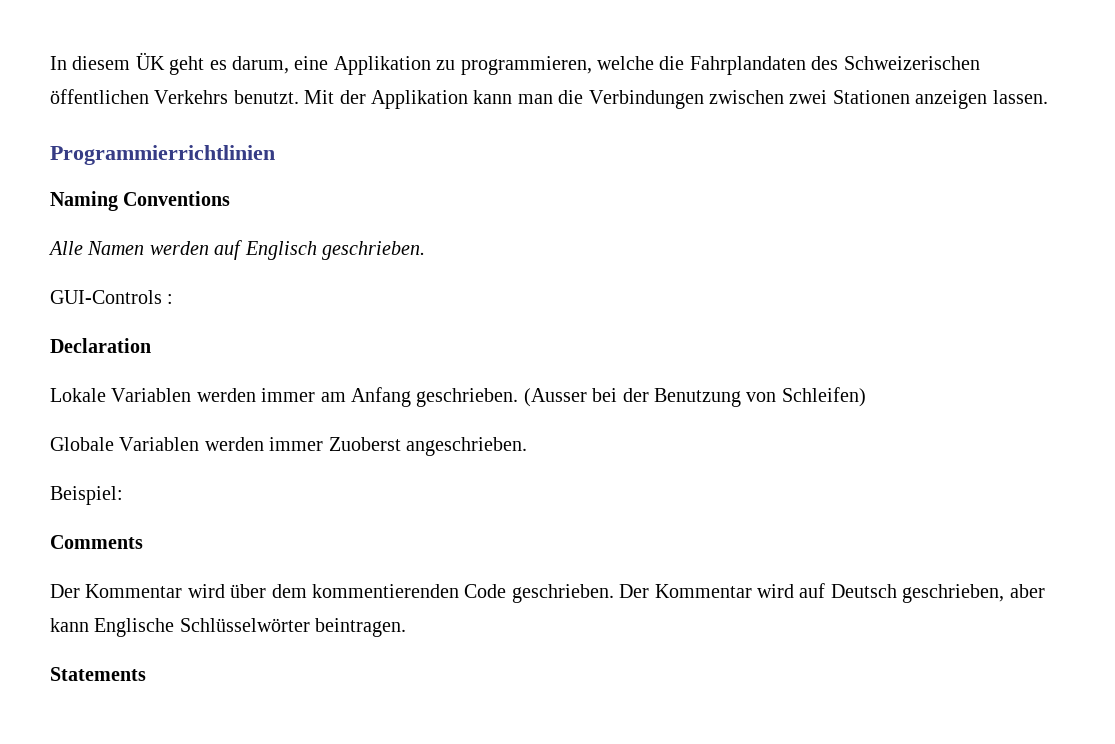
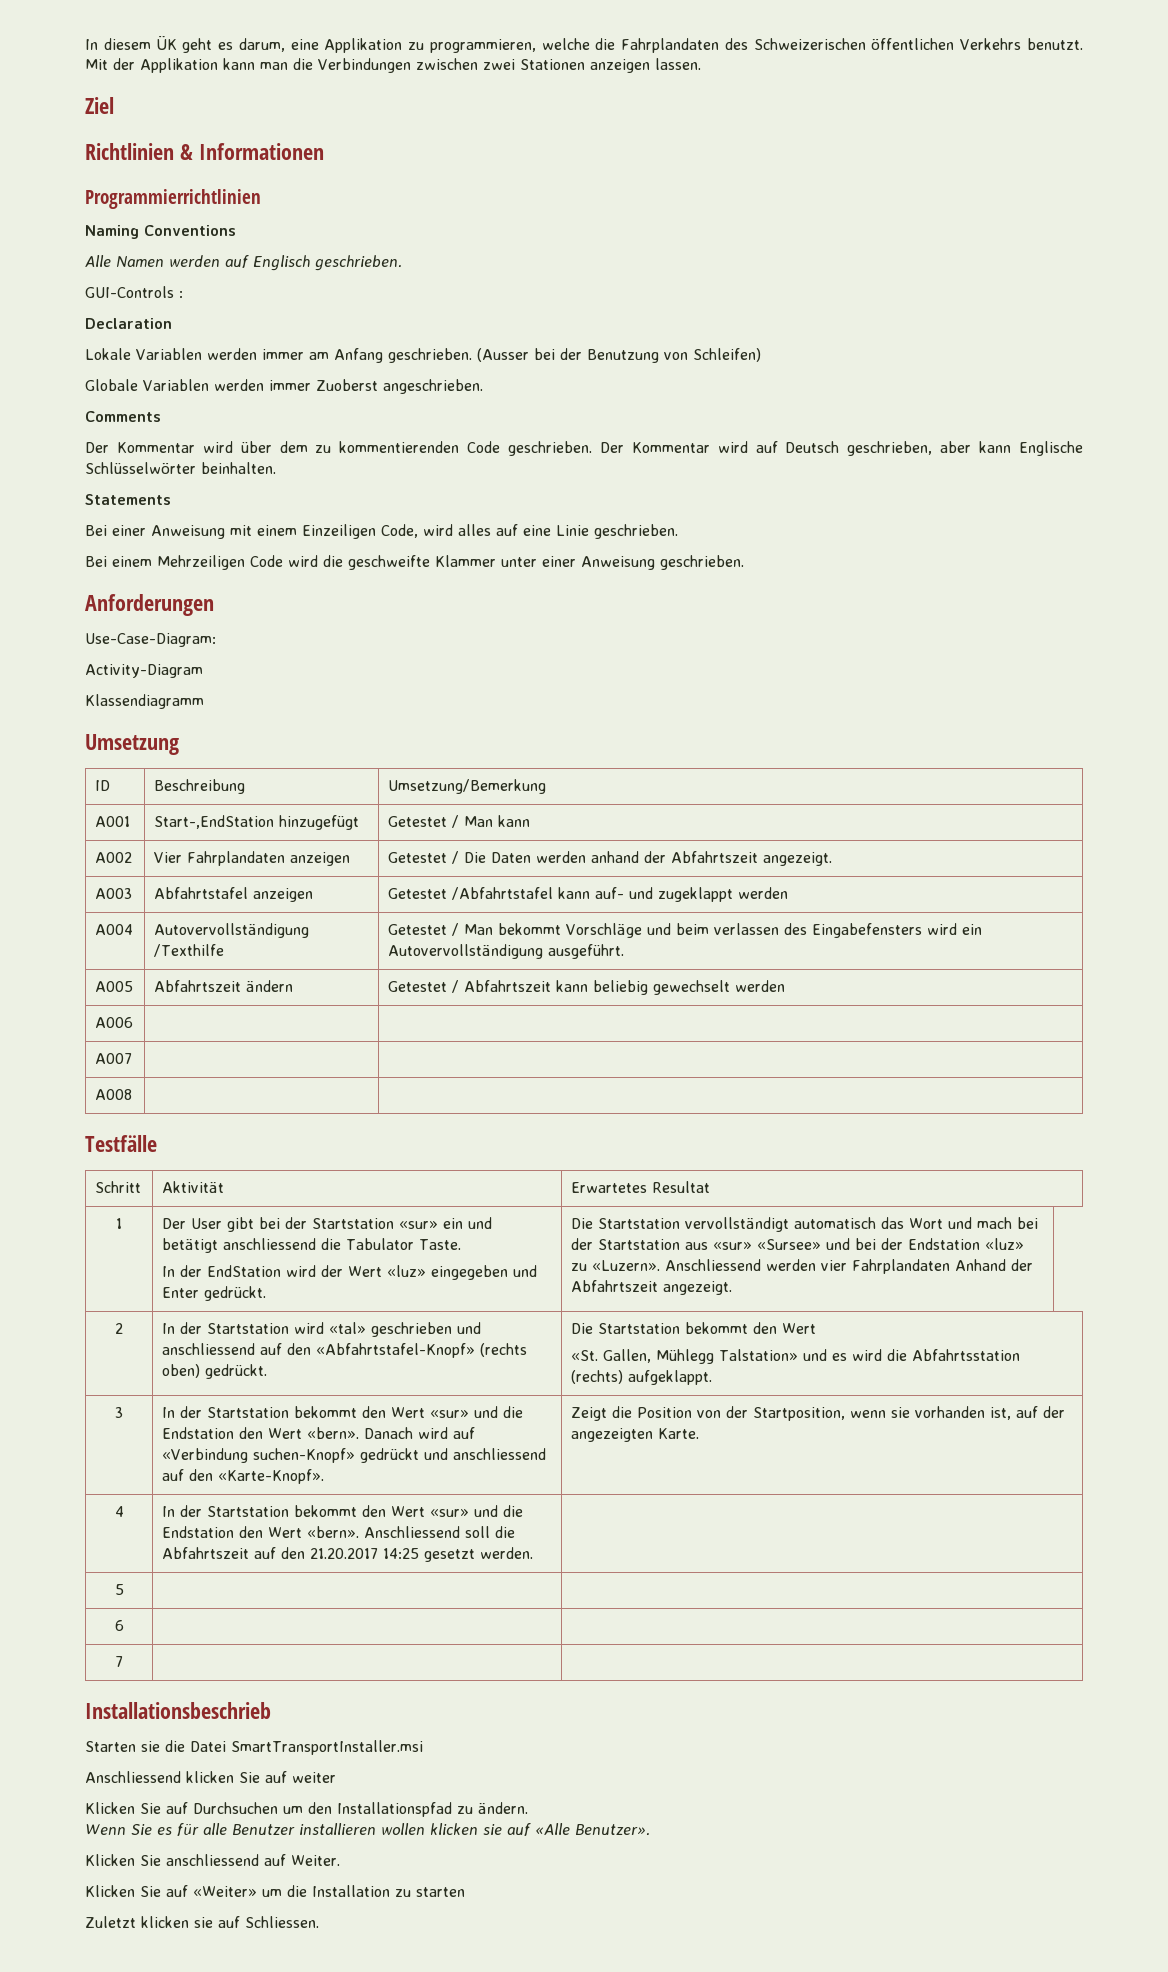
(1048, 97) none -> [85,97,114,114] [85,143,324,160] // Ziel // Richtlinien & Informationen
[50,486,123,505] // Beispiel: -> (483, 386) none
(307, 591) none -> [315,445,332,453] zu
[315,618,407,637] beintragen. -> [201,462,276,474] beinhalten.
(146, 674) none -> [85,524,678,539] [85,555,744,570] [85,594,214,616] [85,633,216,647] [85,664,203,678] [85,694,204,709] [85,734,179,755] [95,780,111,791] [154,779,246,794] [388,779,547,794] [95,816,131,827] [154,815,360,830] [388,815,531,828] [95,852,133,863] [154,851,351,866] [388,851,833,866] [95,888,133,899] [154,887,314,902] [388,887,789,902] [95,924,134,935] [154,923,310,938] [154,944,225,957] [388,923,983,938] [388,944,625,959] [95,981,134,992] [154,980,294,992] [388,980,786,995] [95,1017,134,1028] [95,1053,133,1064] [95,1089,133,1100] [85,1135,157,1152] [95,1181,142,1193] [162,1181,225,1193] [571,1181,711,1193] [116,1218,122,1229] [162,1217,493,1232] [162,1238,462,1253] [162,1265,538,1280] [162,1286,267,1301] [571,1217,1039,1232] [571,1238,1025,1250] [571,1259,1034,1274] [571,1280,733,1295] [115,1323,123,1334] [162,1322,482,1337] [162,1343,528,1358] [162,1364,268,1379] [571,1322,817,1334] [571,1349,1021,1364] [571,1370,713,1385] [115,1407,123,1418] [162,1406,524,1418] [162,1427,476,1439] [162,1448,547,1463] [162,1469,325,1484] [571,1406,1066,1421] [571,1428,700,1442] [114,1506,124,1517] [162,1505,524,1517] [162,1526,516,1538] [162,1547,534,1562] [114,1584,124,1595] [114,1620,124,1631] [115,1656,123,1667] [85,1702,271,1719] [85,1740,423,1755] [85,1771,336,1783] [85,1802,528,1817] [85,1823,650,1836] [85,1854,340,1866] [85,1885,465,1897] [85,1916,319,1928] // Bei einer Anweisung mit einem Einzeiligen Code, wird alles auf eine Linie geschrieben. // Bei einem Mehrzeiligen Code wird die geschweifte Klammer unter einer Anweisung geschrieben. // Anforderungen // Use-Case-Diagram: // Activity-Diagram // Klassendiagramm // Umsetzung // ID | Beschreibung | Umsetzung/Bemerkung // A001 | Start-,EndStation hinzugefügt | Getestet / Man kann // A002 | Vier Fahrplandaten anzeigen | Getestet / Die Daten werden anhand der Abfahrtszeit angezeigt. // A003 | Abfahrtstafel anzeigen | Getestet /Abfahrtstafel kann auf- und zugeklappt werden // A004 | Autovervollständigung /Texthilfe | Getestet / Man bekommt Vorschläge und beim verlassen des Eingabefensters wird ein Autovervollständigung ausgeführt. // A005 | Abfahrtszeit ändern | Getestet / Abfahrtszeit kann beliebig gewechselt werden // A006 | | // A007 | | // A008 | | // Testfälle // Schritt | Aktivität | Erwartetes Resultat // 1 | Der User gibt bei der Startstation «sur» ein und betätigt anschliessend die Tabulator Taste. // In der EndStation wird der Wert «luz» eingegeben und Enter gedrückt. | Die Startstation vervollständigt automatisch das Wort und mach bei der Startstation aus «sur» «Sursee» und bei der Endstation «luz» zu «Luzern». Anschliessend werden vier Fahrplandaten Anhand der Abfahrtszeit angezeigt. // 2 | In der Startstation wird «tal» geschrieben und anschliessend auf den «Abfahrtstafel-Knopf» (rechts oben) gedrückt. | Die Startstation bekommt den Wert // «St. Gallen, Mühlegg Talstation» und es wird die Abfahrtsstation (rechts) aufgeklappt. // 3 | In der Startstation bekommt den Wert «sur» und die Endstation den Wert «bern». Danach wird auf «Verbindung suchen-Knopf» gedrückt und anschliessend auf den «Karte-Knopf». | Zeigt die Position von der Startposition, wenn sie vorhanden ist, auf der angezeigten Karte. // 4 | In der Startstation bekommt den Wert «sur» und die Endstation den Wert «bern». Anschliessend soll die Abfahrtszeit auf den 21.20.2017 14:25 gesetzt werden. | // 5 | | // 6 | | // 7 | | // Installationsbeschrieb // Starten sie die Datei SmartTransportInstaller.msi // Anschliessend klicken Sie auf weiter // Klicken Sie auf Durchsuchen um den Installationspfad zu ändern. // Wenn Sie es für alle Benutzer installieren wollen klicken sie auf «Alle Benutzer». // Klicken Sie anschliessend auf Weiter. // Klicken Sie auf «Weiter» um die Installation zu starten // Zuletzt klicken sie auf Schliessen.

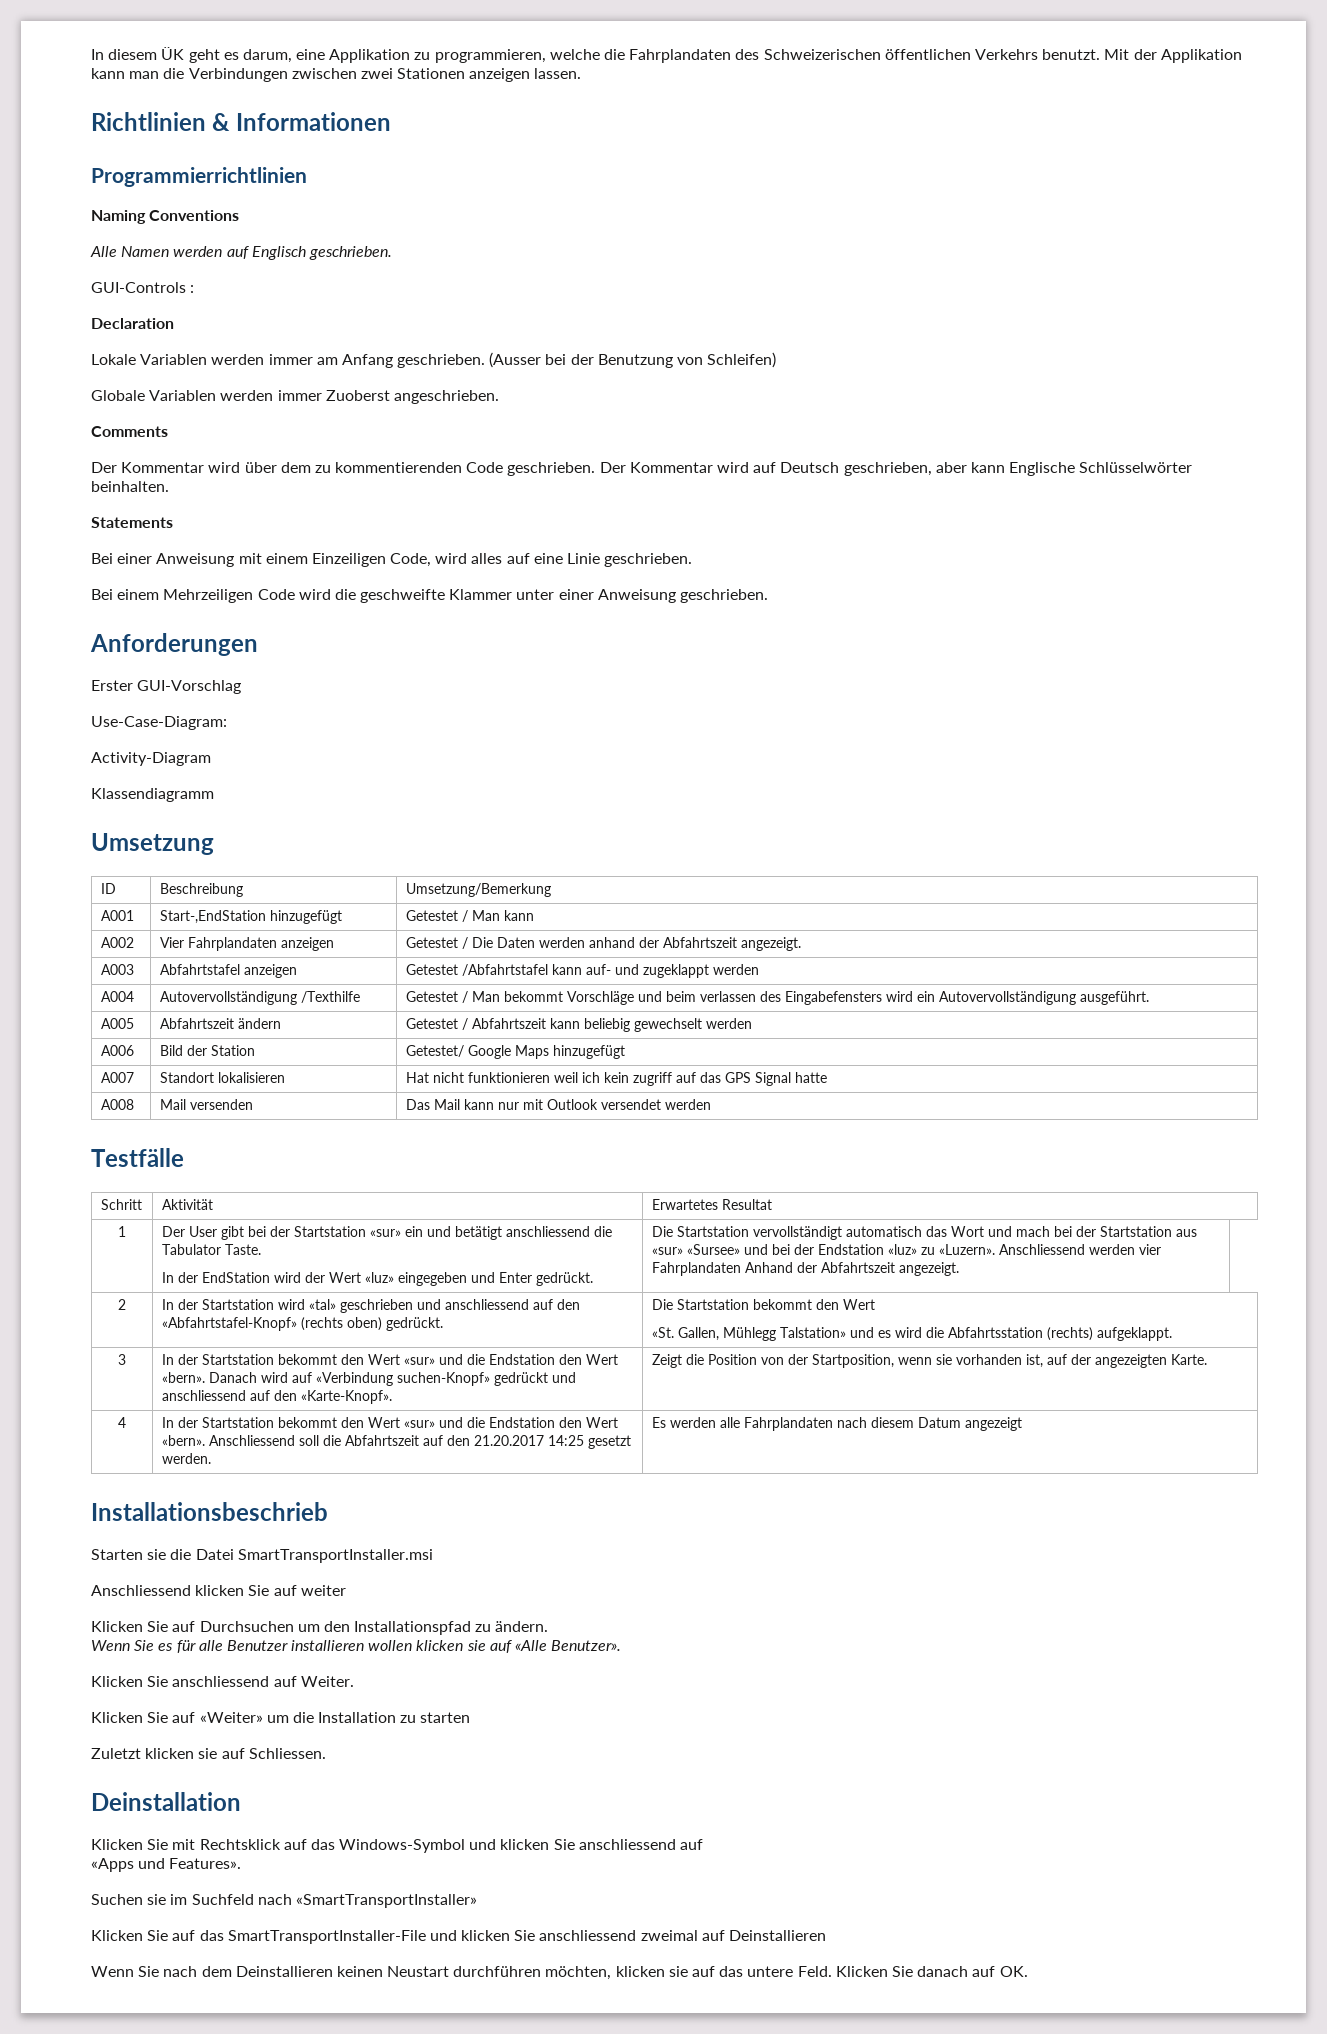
[85,97,114,114] // Ziel -> (582, 73) none
(214, 605) none -> [91,680,242,694] // Erster GUI-Vorschlag
[95,1053,133,1064] [95,1089,133,1100] | // A007 | | // A008 | | -> [159,1045,255,1056] [405,1045,625,1059] [100,1072,134,1083] [159,1072,285,1083] [405,1072,827,1086] [100,1099,134,1110] [159,1099,253,1110] [405,1099,711,1110] Bild der Station | Getestet/ Google Maps hinzugefügt // A007 | Standort lokalisieren | Hat nicht funktionieren weil ich kein zugriff auf das GPS Signal hatte // A008 | Mail versenden | Das Mail kann nur mit Outlook versendet werden
[114,1584,124,1595] [114,1620,124,1631] [115,1656,123,1667] // 5 | | // 6 | | // 7 | | -> [651,1417,1022,1431] Es werden alle Fahrplandaten nach diesem Datum angezeigt
(319, 1922) none -> [91,1792,241,1811] [91,1839,704,1853] [91,1858,242,1872] [91,1894,477,1908] [91,1930,827,1944] [91,1966,1028,1980] // Deinstallation // Klicken Sie mit Rechtsklick auf das Windows-Symbol und klicken Sie anschliessend auf // «Apps und Features». // Suchen sie im Suchfeld nach «SmartTransportInstaller» // Klicken Sie auf das SmartTransportInstaller-File und klicken Sie anschliessend zweimal auf Deinstallieren // Wenn Sie nach dem Deinstallieren keinen Neustart durchführen möchten, klicken sie auf das untere Feld. Klicken Sie danach auf OK.

